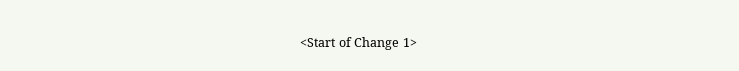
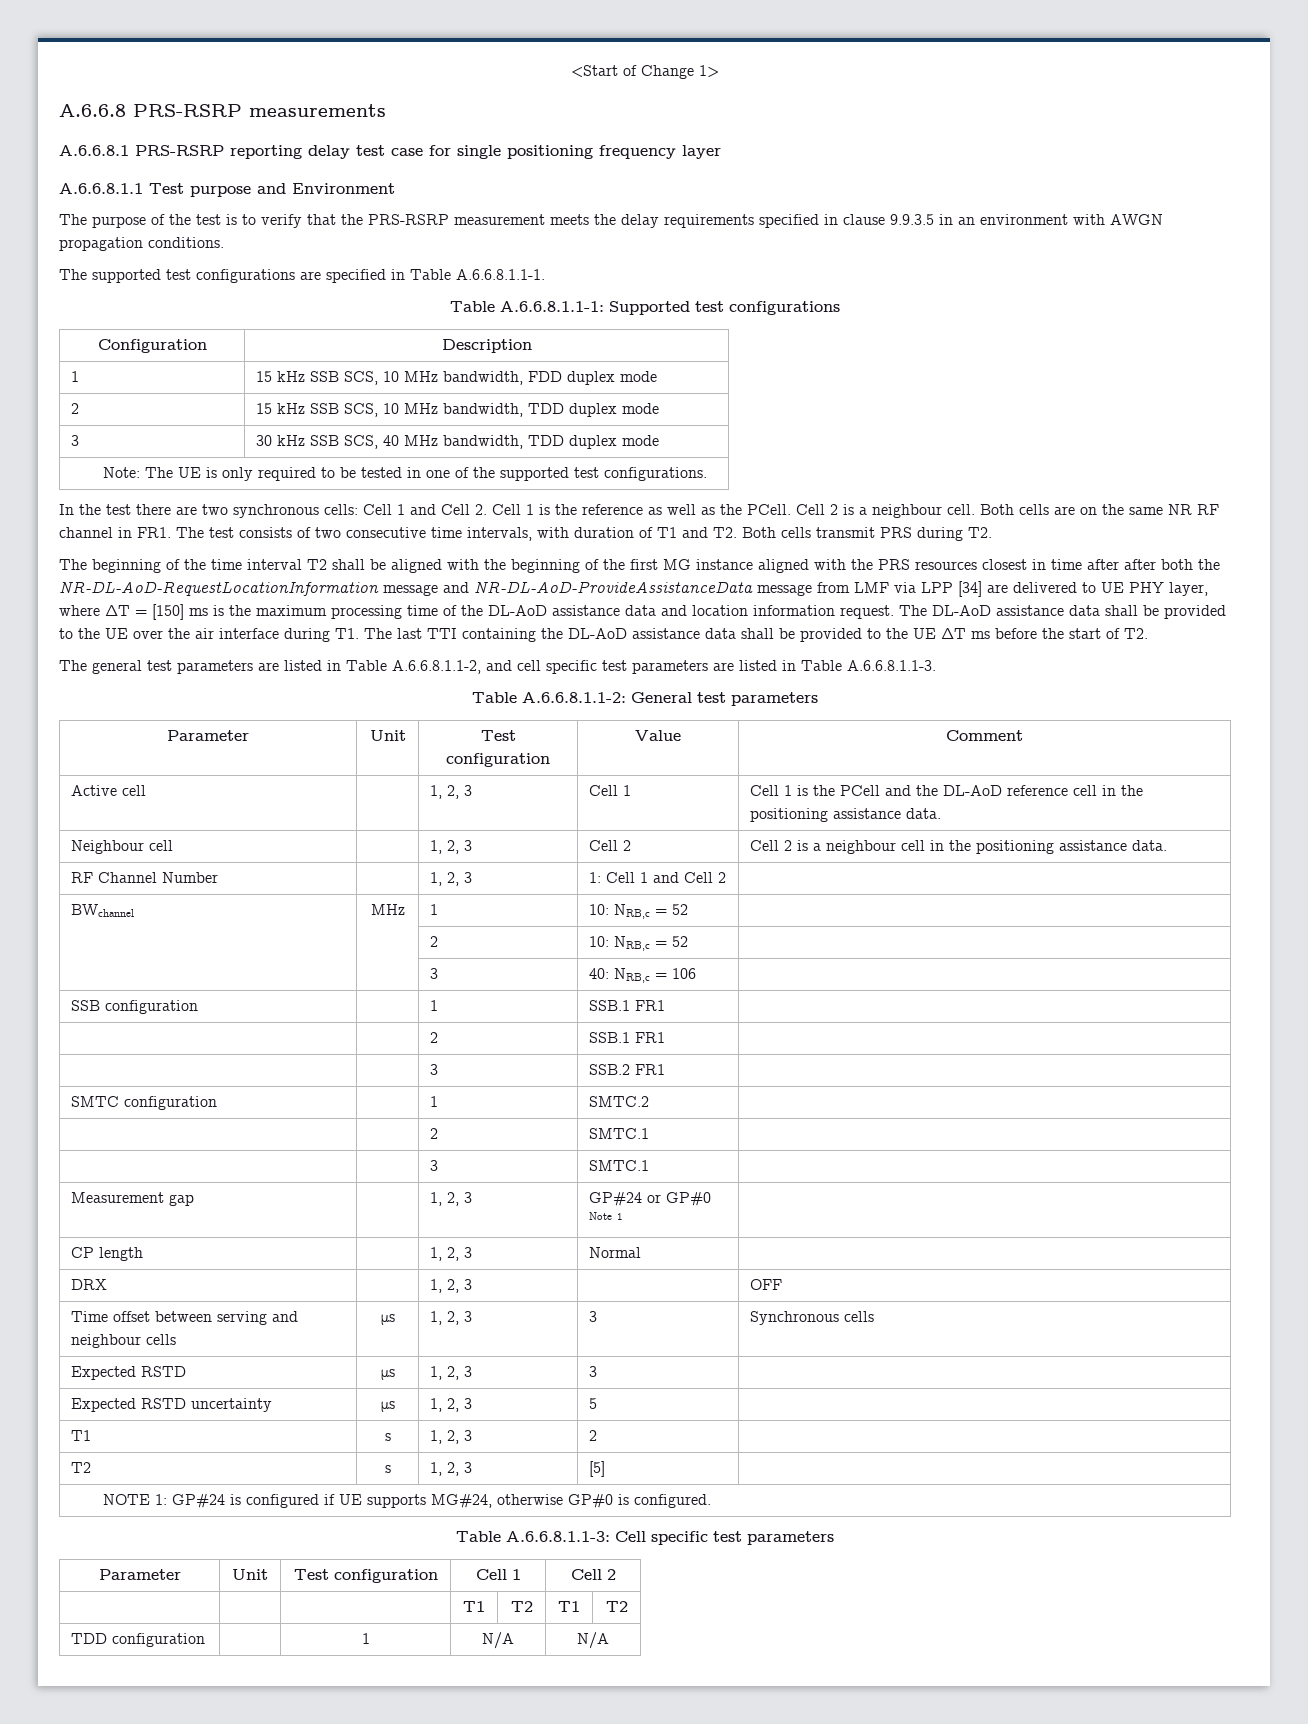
(417, 42) none -> [59,104,386,117] [59,145,721,159] [59,183,395,197] [59,214,1163,228] [59,237,224,251] [59,269,545,283] [450,301,840,315] [97,339,207,353] [441,339,532,353] [71,371,80,382] [256,371,658,385] [71,403,80,414] [256,403,660,417] [71,435,80,446] [256,435,660,449] [102,467,707,481] [59,504,1219,518] [59,527,992,541] [59,559,1220,573] [59,581,1208,597] [59,604,1226,620] [59,628,1148,642] [59,660,936,674] [472,692,818,706] [167,730,249,741] [369,730,406,741] [480,730,516,741] [446,753,550,767] [635,730,681,741] [946,730,1023,741] [71,785,147,796] [430,785,473,799] [589,785,632,796] [750,785,1144,796] [750,808,942,822] [71,840,174,854] [430,840,473,854] [589,840,632,851] [750,840,1168,854] [71,872,219,883] [430,872,473,886] [589,872,727,883] [71,904,135,917] [370,904,405,915] [430,904,439,915] [589,904,689,919] [430,936,439,947] [589,936,689,951] [430,968,439,979] [589,968,697,983] [71,1000,199,1014] [430,1000,439,1011] [589,1000,666,1011] [430,1032,439,1043] [589,1032,666,1043] [430,1064,439,1075] [589,1064,666,1075] [71,1096,218,1110] [430,1096,439,1107] [589,1096,650,1107] [430,1128,439,1139] [589,1128,650,1139] [430,1160,439,1171] [589,1160,650,1171] [71,1192,195,1206] [430,1192,473,1206] [589,1192,712,1206] [589,1212,624,1220] [71,1247,144,1261] [430,1247,473,1261] [589,1247,642,1258] [71,1279,108,1290] [430,1279,473,1293] [750,1279,783,1290] [71,1311,299,1325] [71,1334,177,1348] [380,1314,395,1325] [430,1311,473,1325] [589,1311,598,1322] [750,1311,875,1325] [71,1366,187,1380] [380,1369,395,1380] [430,1366,473,1380] [589,1366,598,1377] [71,1398,273,1412] [380,1401,395,1412] [430,1398,473,1412] [589,1398,598,1409] [71,1430,92,1441] [384,1433,391,1441] [430,1430,473,1444] [589,1430,598,1441] [71,1462,92,1473] [384,1465,391,1473] [430,1462,473,1476] [589,1461,606,1477] [102,1494,711,1508] [456,1531,834,1545] [98,1569,181,1580] [232,1569,268,1580] [293,1569,438,1583] [475,1569,521,1580] [570,1569,616,1580] [463,1601,485,1612] [510,1601,533,1612] [558,1601,580,1612] [605,1601,628,1612] [71,1633,206,1647] [361,1633,370,1644] [482,1632,514,1649] [577,1632,609,1649] // A.6.6.8 PRS-RSRP measurements // A.6.6.8.1 PRS-RSRP reporting delay test case for single positioning frequency layer // A.6.6.8.1.1 Test purpose and Environment // The purpose of the test is to verify that the PRS-RSRP measurement meets the delay requirements specified in clause 9.9.3.5 in an environment with AWGN propagation conditions. // The supported test configurations are specified in Table A.6.6.8.1.1-1. // Table A.6.6.8.1.1-1: Supported test configurations // Configuration | Description // 1 | 15 kHz SSB SCS, 10 MHz bandwidth, FDD duplex mode // 2 | 15 kHz SSB SCS, 10 MHz bandwidth, TDD duplex mode // 3 | 30 kHz SSB SCS, 40 MHz bandwidth, TDD duplex mode // Note: The UE is only required to be tested in one of the supported test configurations. // In the test there are two synchronous cells: Cell 1 and Cell 2. Cell 1 is the reference as well as the PCell. Cell 2 is a neighbour cell. Both cells are on the same NR RF channel in FR1. The test consists of two consecutive time intervals, with duration of T1 and T2. Both cells transmit PRS during T2. // The beginning of the time interval T2 shall be aligned with the beginning of the first MG instance aligned with the PRS resources closest in time after after both the NR-DL-AoD-RequestLocationInformation message and NR-DL-AoD-ProvideAssistanceData message from LMF via LPP [34] are delivered to UE PHY layer, where ΔT = [150] ms is the maximum processing time of the DL-AoD assistance data and location information request. The DL-AoD assistance data shall be provided to the UE over the air interface during T1. The last TTI containing the DL-AoD assistance data shall be provided to the UE ΔT ms before the start of T2. // The general test parameters are listed in Table A.6.6.8.1.1-2, and cell specific test parameters are listed in Table A.6.6.8.1.1-3. // Table A.6.6.8.1.1-2: General test parameters // Parameter | Unit | Test configuration | Value | Comment // Active cell | | 1, 2, 3 | Cell 1 | Cell 1 is the PCell and the DL-AoD reference cell in the positioning assistance data. // Neighbour cell | | 1, 2, 3 | Cell 2 | Cell 2 is a neighbour cell in the positioning assistance data. // RF Channel Number | | 1, 2, 3 | 1: Cell 1 and Cell 2 | // BWchannel | MHz | 1 | 10: NRB,c = 52 | // | | 2 | 10: NRB,c = 52 | // | | 3 | 40: NRB,c = 106 | // SSB configuration | | 1 | SSB.1 FR1 | // | | 2 | SSB.1 FR1 | // | | 3 | SSB.2 FR1 | // SMTC configuration | | 1 | SMTC.2 | // | | 2 | SMTC.1 | // | | 3 | SMTC.1 | // Measurement gap | | 1, 2, 3 | GP#24 or GP#0 Note 1 | // CP length | | 1, 2, 3 | Normal | // DRX | | 1, 2, 3 | | OFF // Time offset between serving and neighbour cells | μs | 1, 2, 3 | 3 | Synchronous cells // Expected RSTD | μs | 1, 2, 3 | 3 | // Expected RSTD uncertainty | μs | 1, 2, 3 | 5 | // T1 | s | 1, 2, 3 | 2 | // T2 | s | 1, 2, 3 | [5] | // NOTE 1: GP#24 is configured if UE supports MG#24, otherwise GP#0 is configured. // Table A.6.6.8.1.1-3: Cell specific test parameters // Parameter | Unit | Test configuration | Cell 1 | Cell 2 // | | | T1 | T2 | T1 | T2 // TDD configuration | | 1 | N/A | N/A

